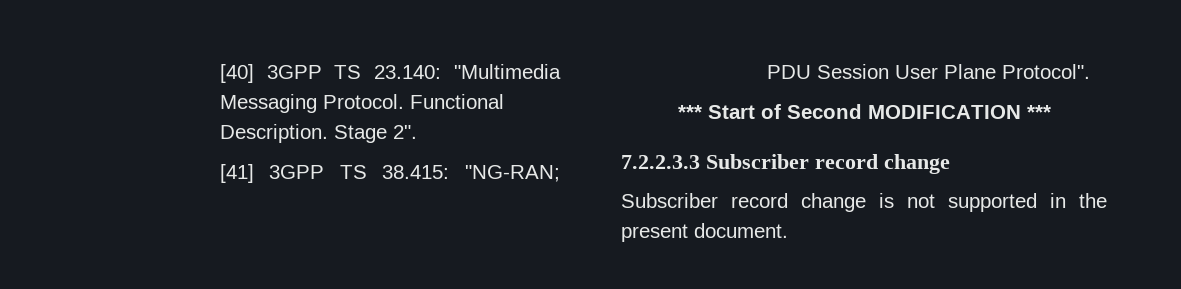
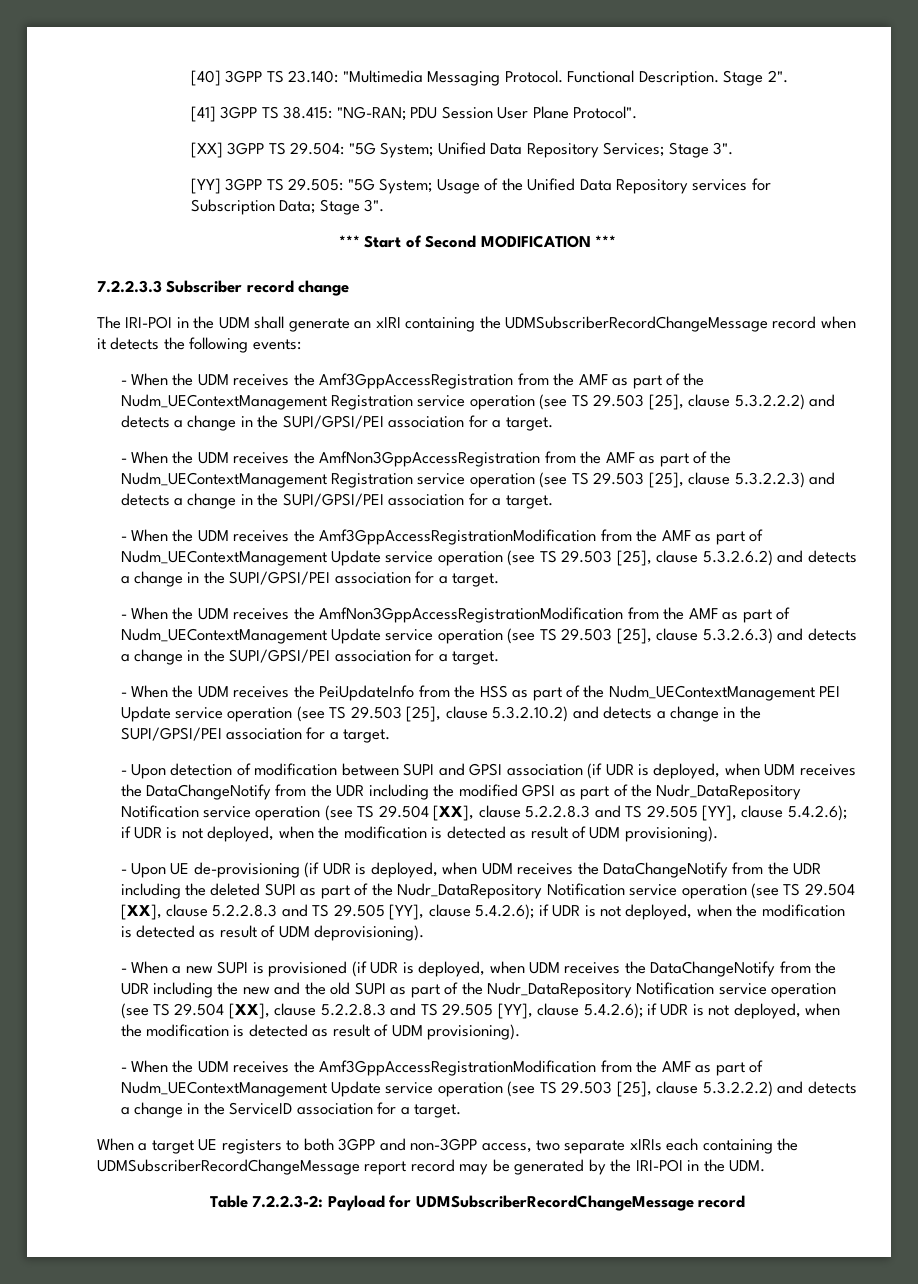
(1090, 71) none -> [190,142,734,158] [190,178,771,194] [190,199,385,215] // [XX] 3GPP TS 29.504: "5G System; Unified Data Repository Services; Stage 3". // [YY] 3GPP TS 29.505: "5G System; Usage of the Unified Data Repository services for Subscription Data; Stage 3".
[621,193,1107,212] [621,223,788,242] Subscriber record change is not supported in the present document. -> [97,316,856,332] [97,337,301,353] [120,373,705,389] [120,394,836,410] [120,415,553,431] [120,451,732,467] [120,472,836,488] [120,493,553,509] [120,529,763,545] [120,550,857,566] [120,571,500,587] [120,607,790,623] [120,628,857,644] [120,649,500,665] [120,685,841,701] [120,706,761,722] [120,727,391,743] [120,763,856,779] [120,784,802,800] [120,805,847,821] [120,826,718,842] [120,862,822,878] [120,883,855,899] [120,904,845,920] [120,925,425,941] [120,961,837,977] [120,982,837,998] [120,1003,841,1019] [120,1024,521,1040] [120,1060,763,1076] [120,1081,857,1097] [120,1102,462,1118] [97,1138,799,1154] [97,1159,766,1175] [209,1195,746,1211] The IRI-POI in the UDM shall generate an xIRI containing the UDMSubscriberRecordChangeMessage record when it detects the following events: // - When the UDM receives the Amf3GppAccessRegistration from the AMF as part of the Nudm_UEContextManagement Registration service operation (see TS 29.503 [25], clause 5.3.2.2.2) and detects a change in the SUPI/GPSI/PEI association for a target. // - When the UDM receives the AmfNon3GppAccessRegistration from the AMF as part of the Nudm_UEContextManagement Registration service operation (see TS 29.503 [25], clause 5.3.2.2.3) and detects a change in the SUPI/GPSI/PEI association for a target. // - When the UDM receives the Amf3GppAccessRegistrationModification from the AMF as part of Nudm_UEContextManagement Update service operation (see TS 29.503 [25], clause 5.3.2.6.2) and detects a change in the SUPI/GPSI/PEI association for a target. // - When the UDM receives the AmfNon3GppAccessRegistrationModification from the AMF as part of Nudm_UEContextManagement Update service operation (see TS 29.503 [25], clause 5.3.2.6.3) and detects a change in the SUPI/GPSI/PEI association for a target. // - When the UDM receives the PeiUpdateInfo from the HSS as part of the Nudm_UEContextManagement PEI Update service operation (see TS 29.503 [25], clause 5.3.2.10.2) and detects a change in the SUPI/GPSI/PEI association for a target. // - Upon detection of modification between SUPI and GPSI association (if UDR is deployed, when UDM receives the DataChangeNotify from the UDR including the modified GPSI as part of the Nudr_DataRepository Notification service operation (see TS 29.504 [XX], clause 5.2.2.8.3 and TS 29.505 [YY], clause 5.4.2.6); if UDR is not deployed, when the modification is detected as result of UDM provisioning). // - Upon UE de-provisioning (if UDR is deployed, when UDM receives the DataChangeNotify from the UDR including the deleted SUPI as part of the Nudr_DataRepository Notification service operation (see TS 29.504 [XX], clause 5.2.2.8.3 and TS 29.505 [YY], clause 5.4.2.6); if UDR is not deployed, when the modification is detected as result of UDM deprovisioning). // - When a new SUPI is provisioned (if UDR is deployed, when UDM receives the DataChangeNotify from the UDR including the new and the old SUPI as part of the Nudr_DataRepository Notification service operation (see TS 29.504 [XX], clause 5.2.2.8.3 and TS 29.505 [YY], clause 5.4.2.6); if UDR is not deployed, when the modification is detected as result of UDM provisioning). // - When the UDM receives the Amf3GppAccessRegistrationModification from the AMF as part of Nudm_UEContextManagement Update service operation (see TS 29.503 [25], clause 5.3.2.2.2) and detects a change in the ServiceID association for a target. // When a target UE registers to both 3GPP and non-3GPP access, two separate xIRIs each containing the UDMSubscriberRecordChangeMessage report record may be generated by the IRI-POI in the UDM. // Table 7.2.2.3-2: Payload for UDMSubscriberRecordChangeMessage record

